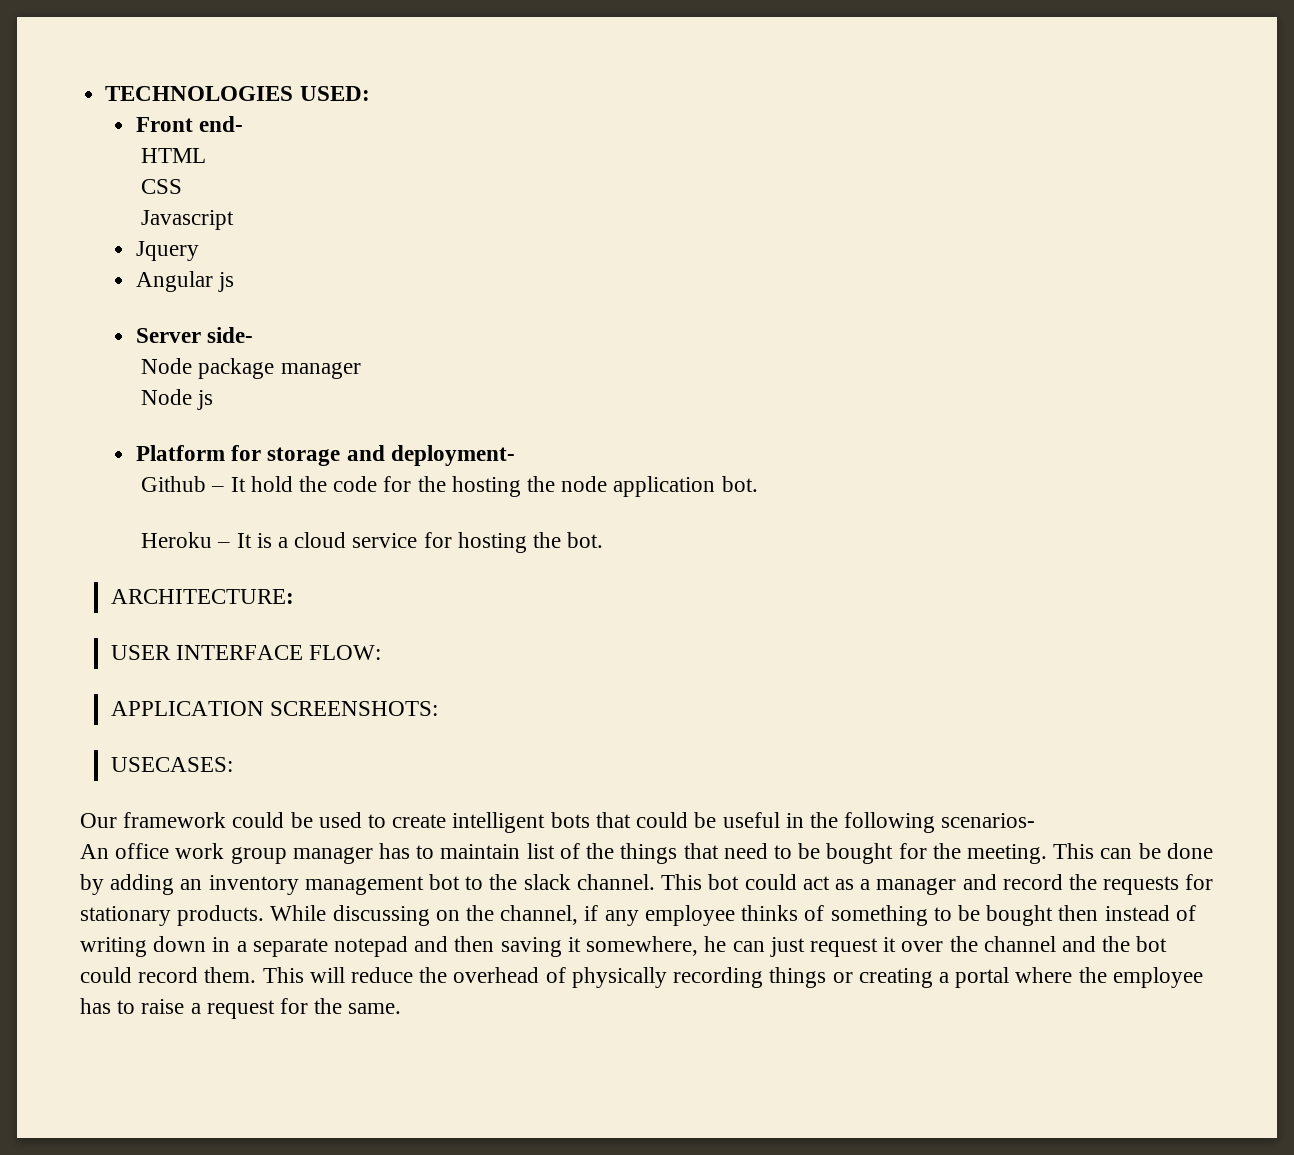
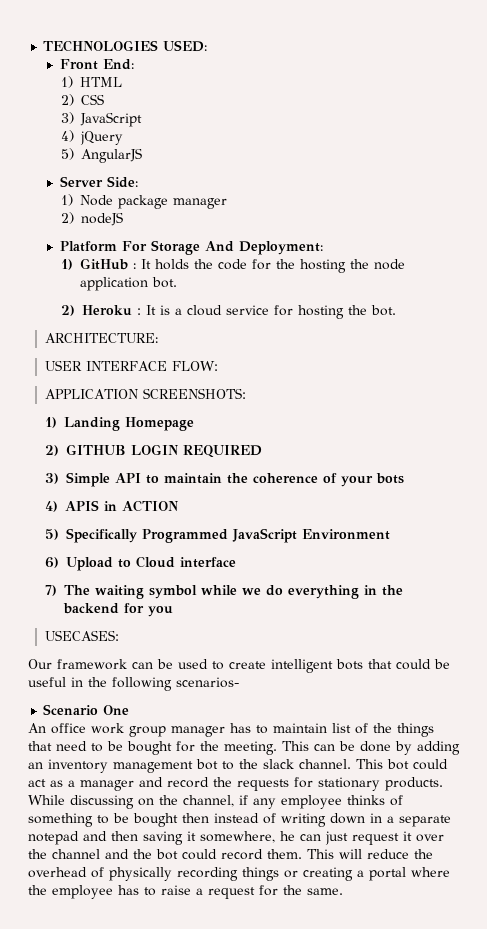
[199,116,244,132] end- // -> [103,59,135,70] [61,76,74,88] End: // 1)
(207, 155) none -> [61,94,75,106] 2)
[141,210,235,230] [135,241,199,261] [135,271,235,292] Javascript // Jquery // Angular js -> [61,112,143,127] [61,130,124,145] [61,148,143,163] 3) JavaScript // 4) jQuery // 5) AngularJS
[207,327,254,343] side- // -> [107,176,139,188] [61,194,74,206] Side: // 1)
[141,389,214,410] Node js -> [61,212,124,226] 2) nodeJS
[231,445,515,466] [141,476,293,492] for storage and deployment- // Github – It hold -> [122,240,324,255] [61,258,190,270] For Storage And Deployment: // 1) GitHub : It holds
[141,532,231,548] Heroku – -> [61,305,142,316] 2) Heroku :
(438, 708) none -> [44,417,194,431] [44,444,262,458] [44,472,404,487] [44,500,179,512] [44,528,390,543] [44,556,236,571] [44,585,403,599] [62,603,173,617] // 1) Landing Homepage // 2) GITHUB LOGIN REQUIRED // 3) Simple API to maintain the coherence of your bots // 4) APIS in ACTION // 5) Specifically Programmed JavaScript Environment // 6) Upload to Cloud interface // 7) The waiting symbol while we do everything in the backend for you
[232,812,285,828] could -> [132,662,153,669] can
(1036, 820) none -> [43,704,130,715] // Scenario One

